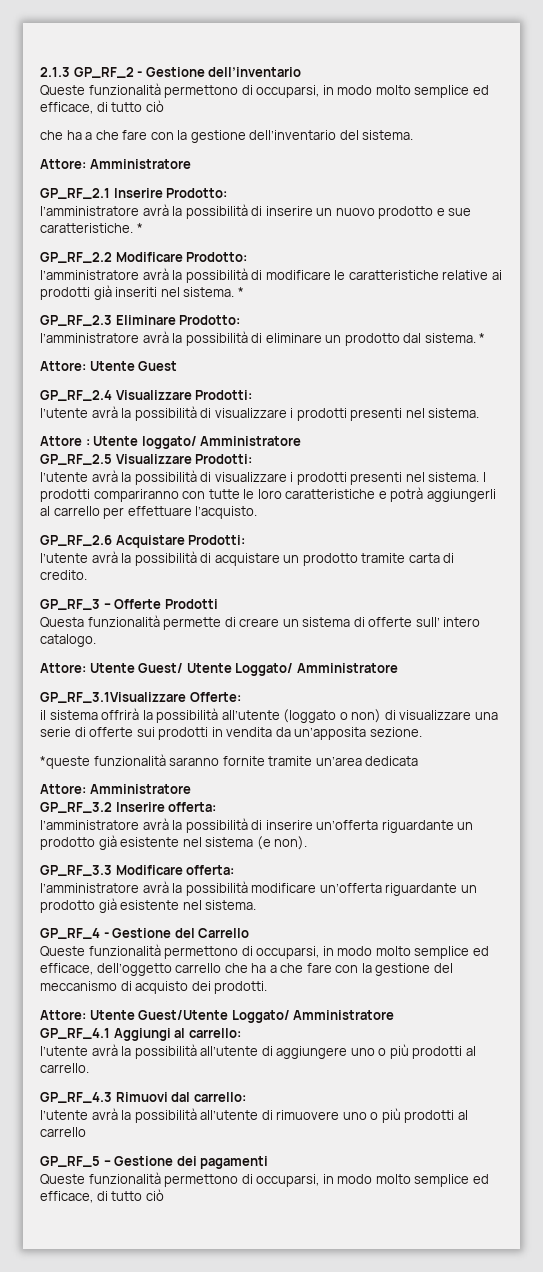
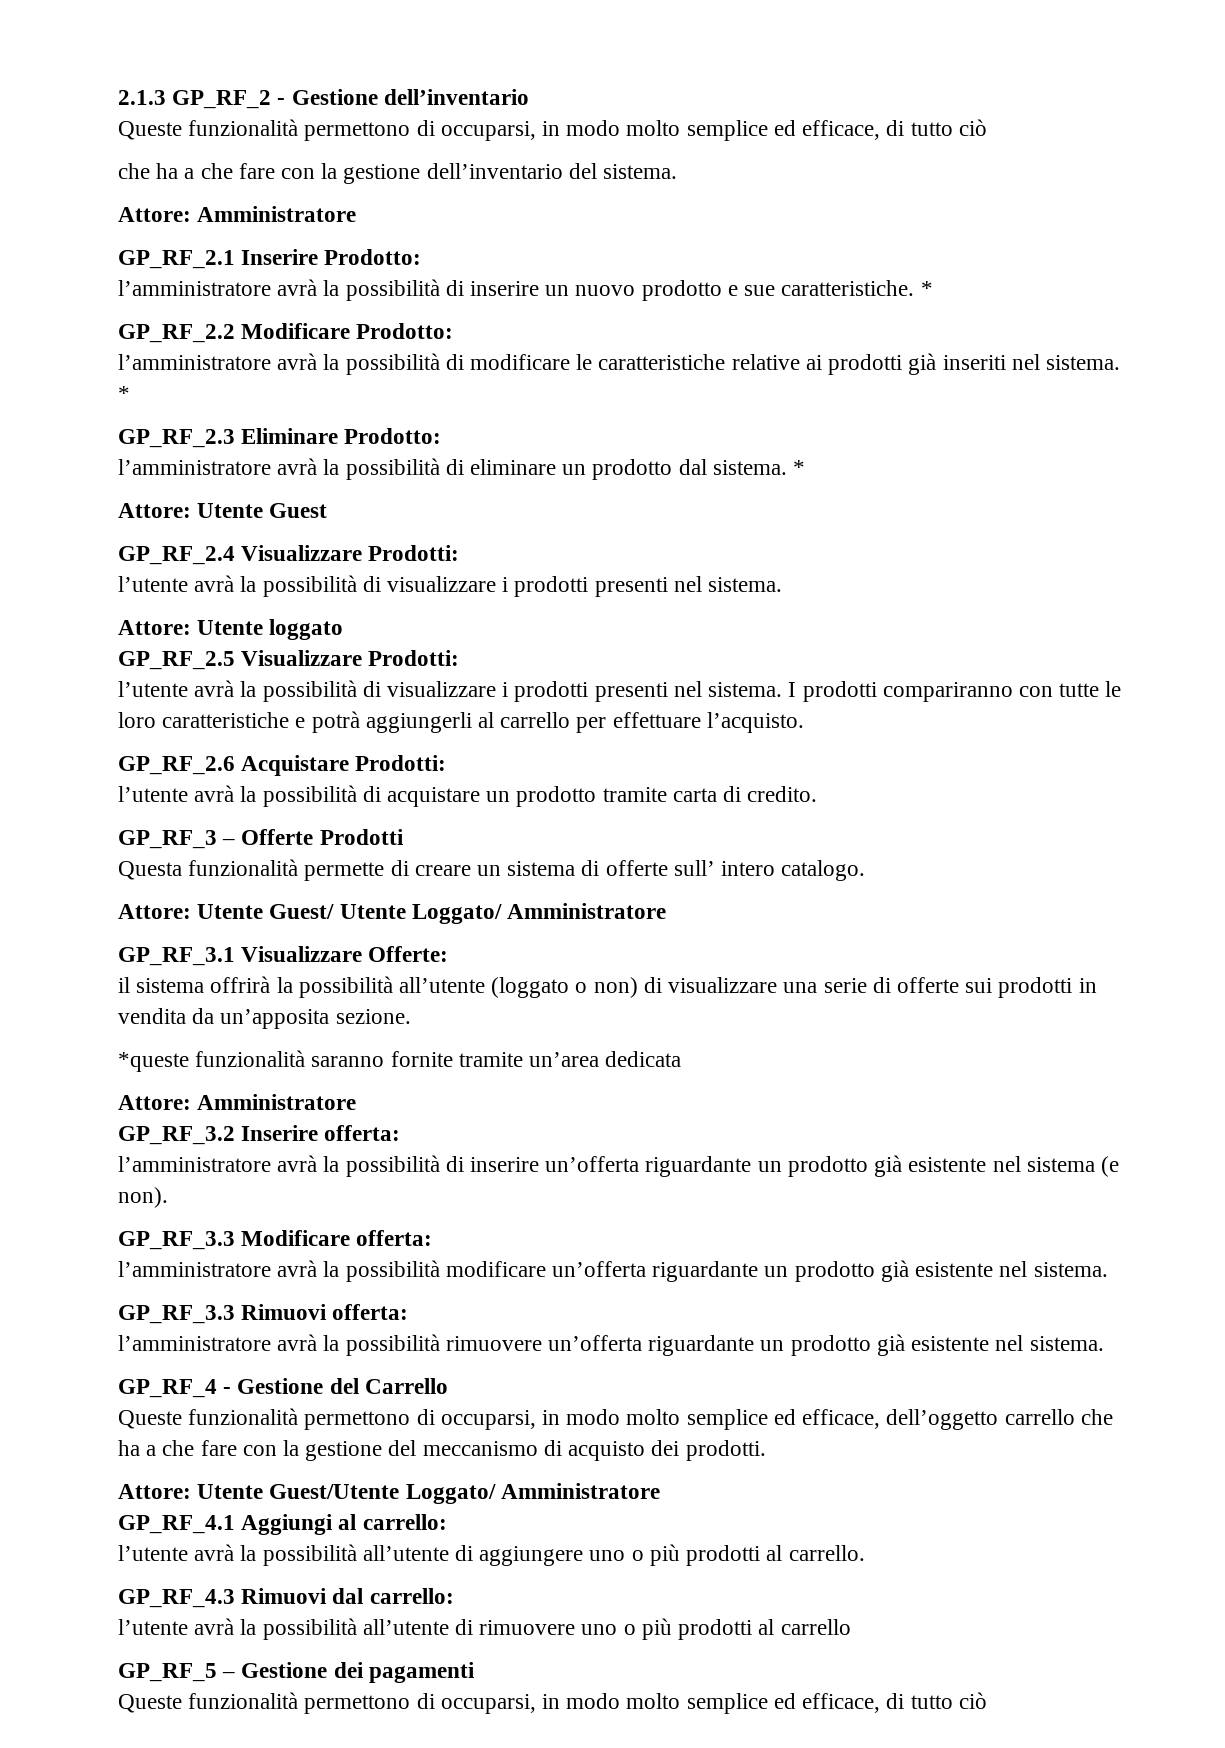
[40,436,302,449] Attore : Utente loggato/ Amministratore -> [118,619,344,640] Attore: Utente loggato
[40,692,186,703] GP_RF_3.1Visualizzare -> [118,946,363,966] GP_RF_3.1 Visualizzare
(257, 905) none -> [118,1304,409,1324] [118,1334,1104,1356] // GP_RF_3.3 Rimuovi offerta: // l’amministratore avrà la possibilità rimuovere un’offerta riguardante un prodotto già esistente nel sistema.

